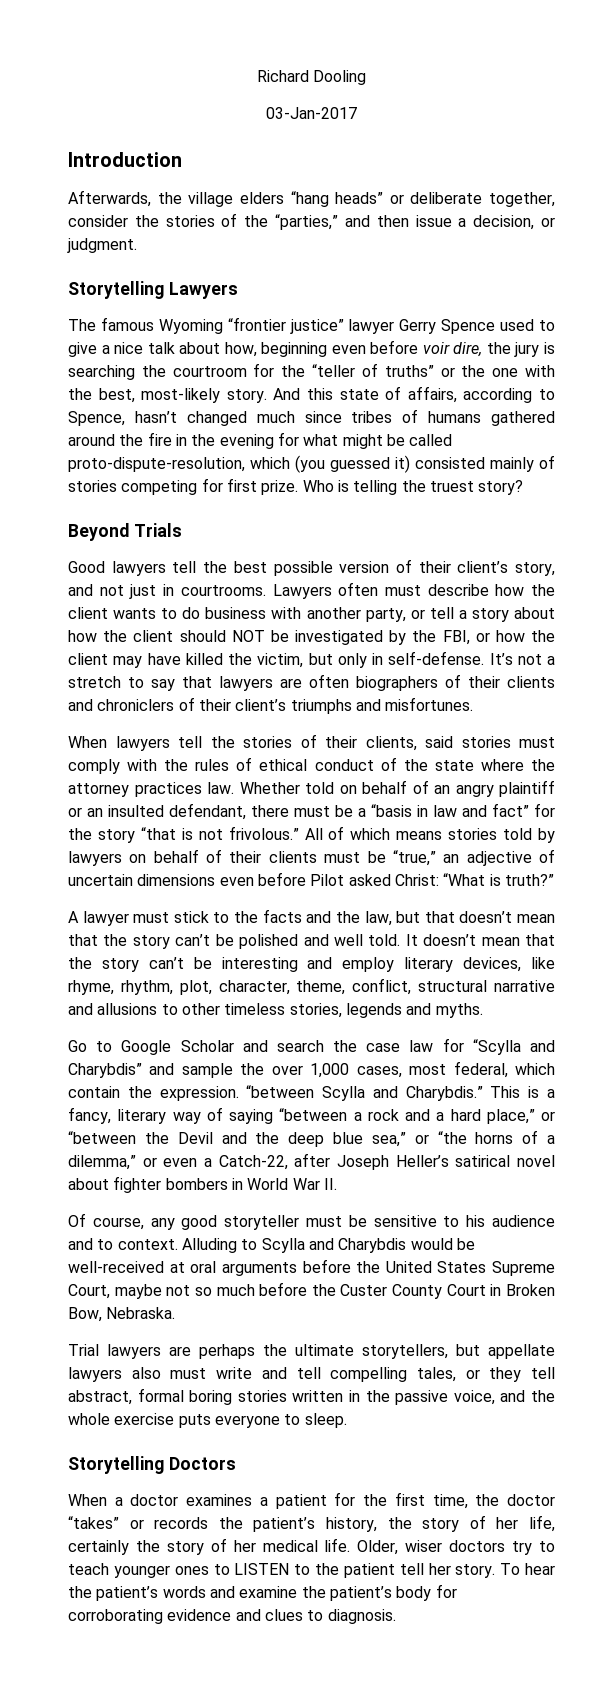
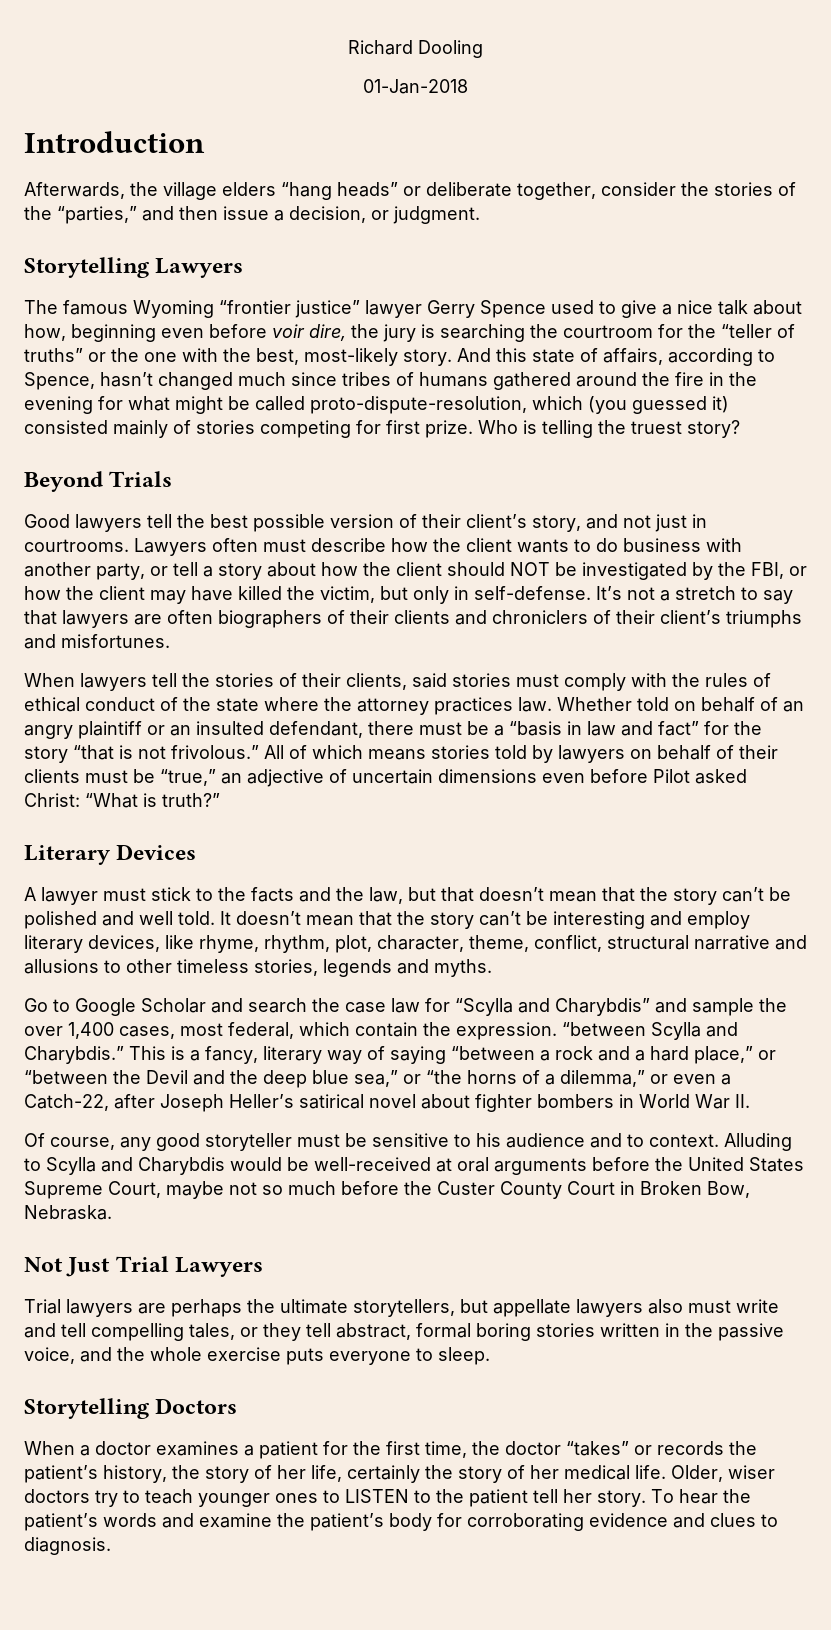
[266,107,357,119] 03-Jan-2017 -> [363,79,468,94] 01-Jan-2018
(554, 880) none -> [24,844,197,865] // Literary Devices
[310,1063,350,1078] 1,000 -> [68,1022,114,1039] 1,400
(176, 1313) none -> [24,1256,264,1277] // Not Just Trial Lawyers

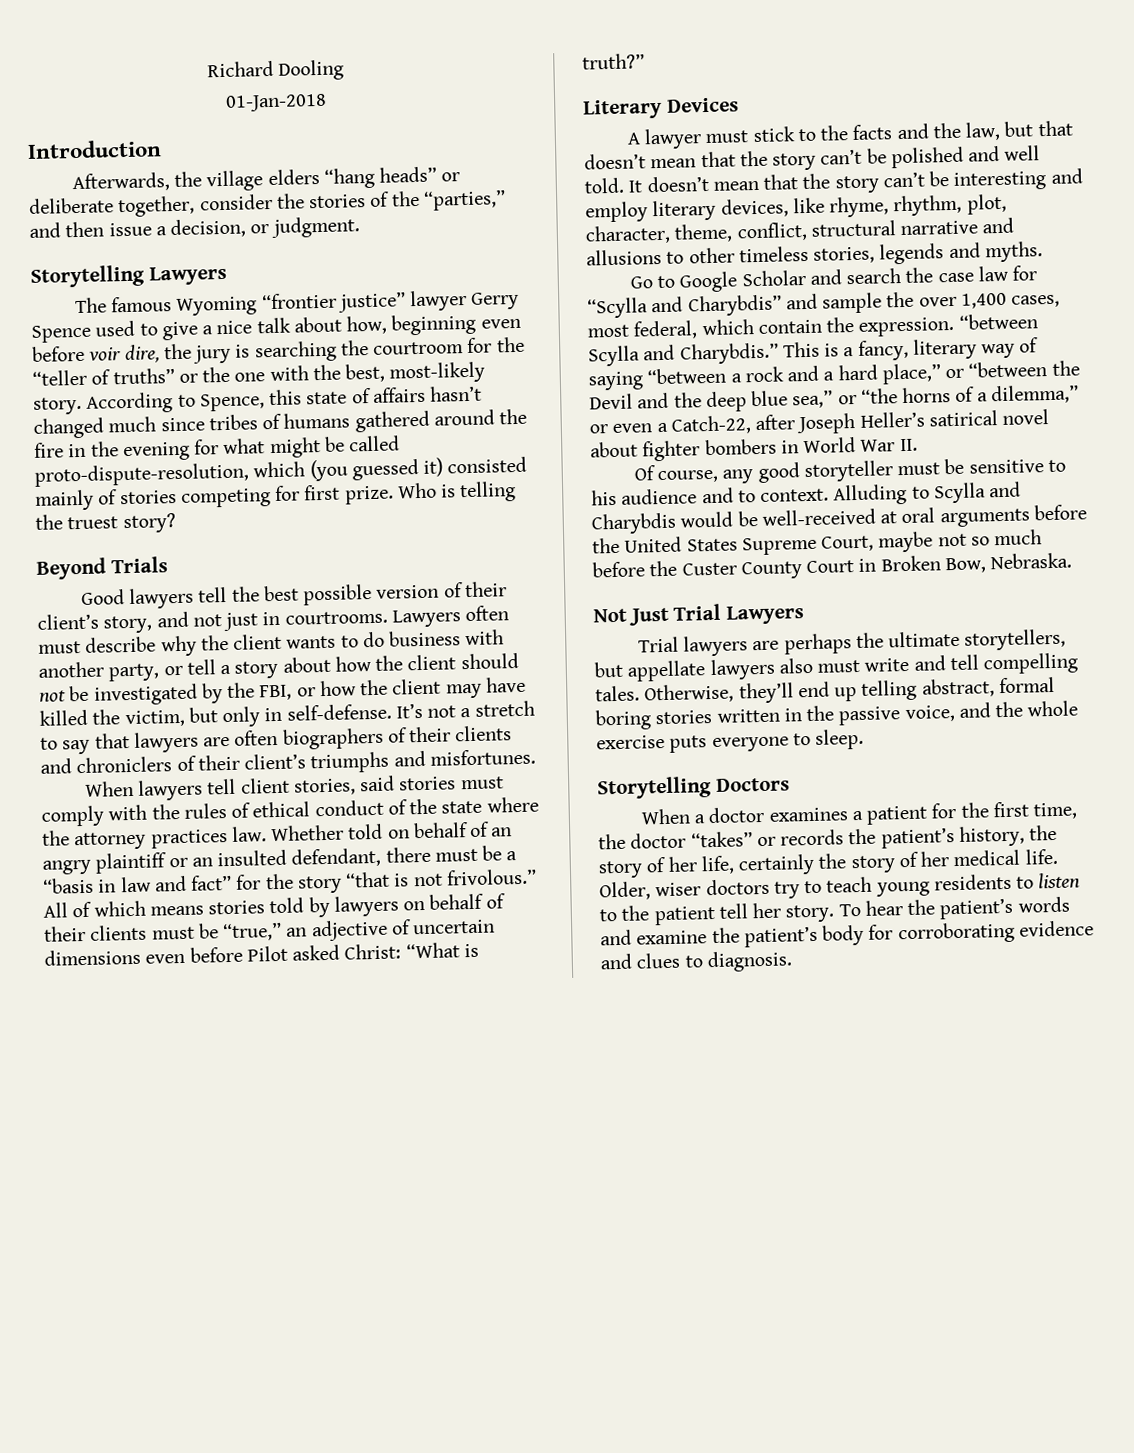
[457,348,775,366] [24,372,95,390] And this state of affairs, according to Spence, -> [86,386,426,414] According to Spence, this state of affairs
[391,538,428,552] how -> [160,635,197,657] why
[510,562,550,576] NOT -> [39,690,66,702] not
[182,673,407,690] the stories of their clients, -> [240,777,356,796] client stories,
[189,1323,331,1341] tales, or they tell -> [595,679,918,704] tales. Otherwise, they’ll end up telling
[198,1489,409,1507] younger ones to LISTEN -> [875,872,1081,897] young residents to listen

